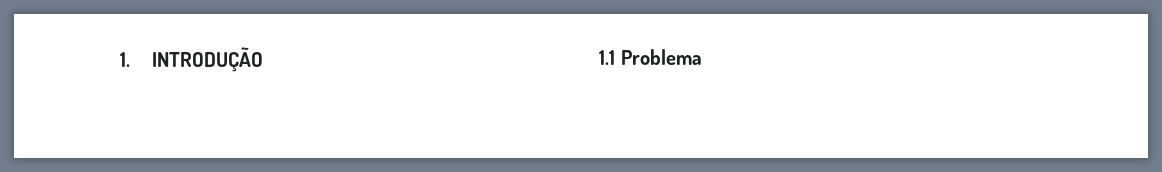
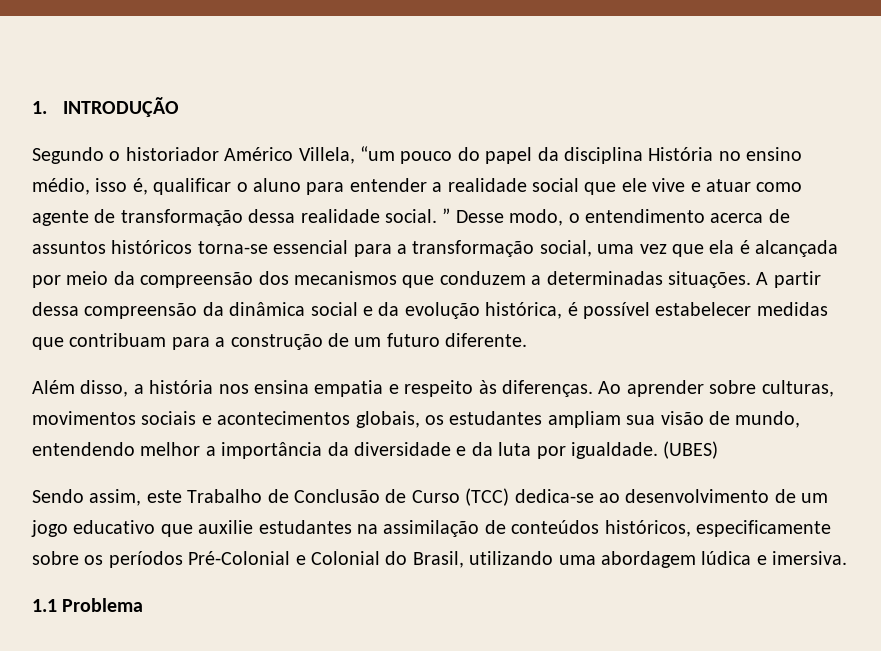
(263, 59) none -> [32,146,803,164] [32,178,803,195] [32,208,790,226] [32,240,839,257] [32,271,821,288] [32,302,828,319] [32,333,528,350] [32,380,834,397] [32,411,801,428] [32,441,719,459] [32,488,829,506] [31,520,831,537] [32,551,848,568] // Segundo o historiador Américo Villela, “um pouco do papel da disciplina História no ensino médio, isso é, qualificar o aluno para entender a realidade social que ele vive e atuar como agente de transformação dessa realidade social. ” Desse modo, o entendimento acerca de assuntos históricos torna-se essencial para a transformação social, uma vez que ela é alcançada por meio da compreensão dos mecanismos que conduzem a determinadas situações. A partir dessa compreensão da dinâmica social e da evolução histórica, é possível estabelecer medidas que contribuam para a construção de um futuro diferente. // Além disso, a história nos ensina empatia e respeito às diferenças. Ao aprender sobre culturas, movimentos sociais e acontecimentos globais, os estudantes ampliam sua visão de mundo, entendendo melhor a importância da diversidade e da luta por igualdade. (UBES) // Sendo assim, este Trabalho de Conclusão de Curso (TCC) dedica-se ao desenvolvimento de um jogo educativo que auxilie estudantes na assimilação de conteúdos históricos, especificamente sobre os períodos Pré-Colonial e Colonial do Brasil, utilizando uma abordagem lúdica e imersiva.

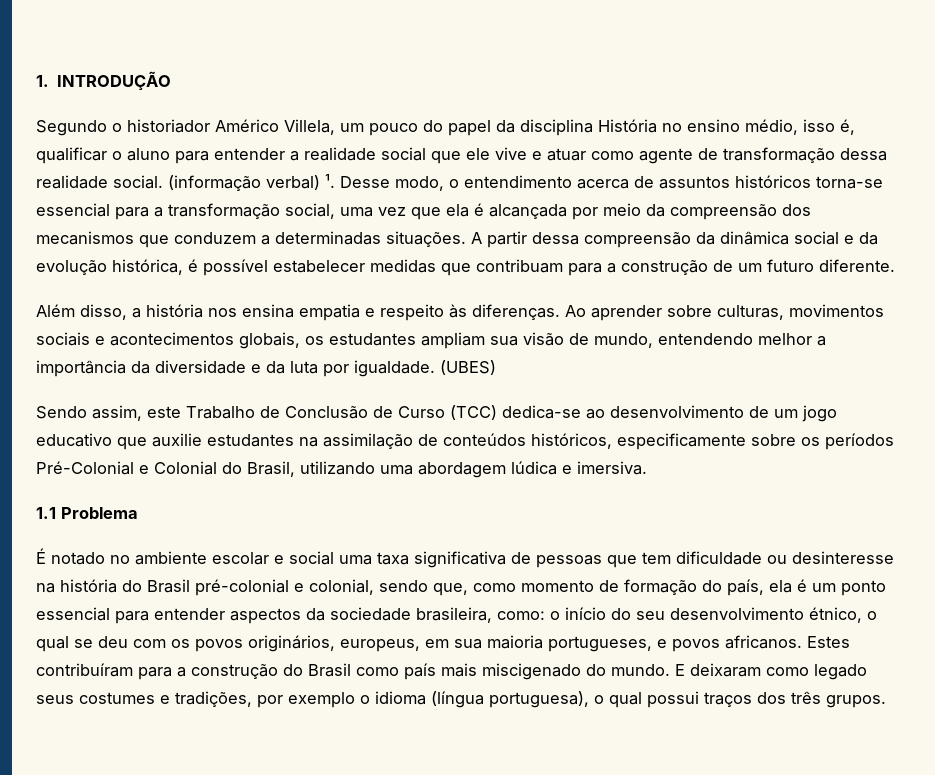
[360,146,395,161] “um -> [340,123,364,132] um
[442,208,451,223] ” -> [168,174,335,191] (informação verbal) ¹.
(144, 605) none -> [36,548,894,568] [36,579,886,596] [36,607,877,624] [36,635,850,652] [36,663,867,680] [36,691,886,708] // É notado no ambiente escolar e social uma taxa significativa de pessoas que tem dificuldade ou desinteresse na história do Brasil pré-colonial e colonial, sendo que, como momento de formação do país, ela é um ponto essencial para entender aspectos da sociedade brasileira, como: o início do seu desenvolvimento étnico, o qual se deu com os povos originários, europeus, em sua maioria portugueses, e povos africanos. Estes contribuíram para a construção do Brasil como país mais miscigenado do mundo. E deixaram como legado seus costumes e tradições, por exemplo o idioma (língua portuguesa), o qual possui traços dos três grupos.

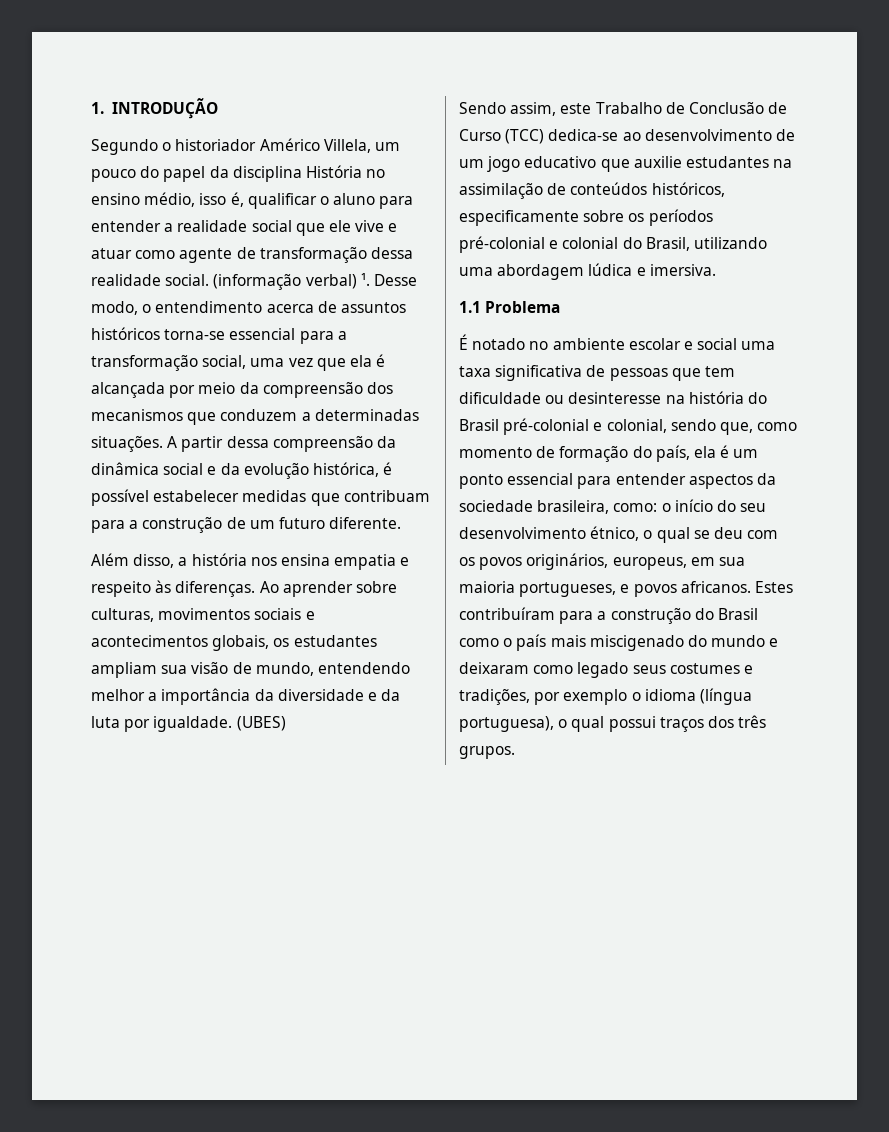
[36,461,217,475] Pré-Colonial e Colonial -> [459,236,619,253] pré-colonial e colonial
(399, 671) none -> [503,638,513,647] o
[611,664,685,676] mundo. E -> [711,635,779,647] mundo e

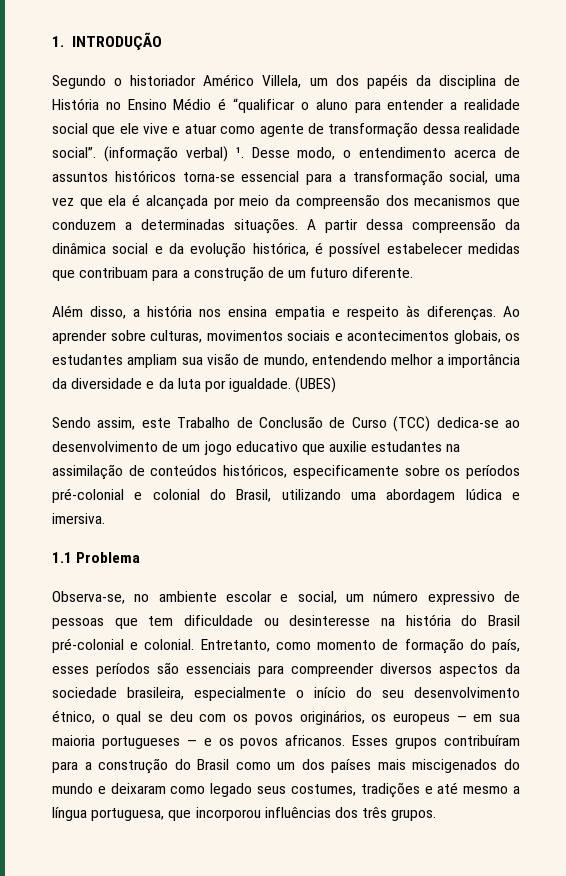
[91,166,206,182] pouco do papel -> [335,74,408,89] dos papéis
(302, 174) none -> [504,75,521,86] de
[91,192,317,209] ensino médio, isso é, qualificar -> [127,98,296,113] Ensino Médio é “qualificar
[165,274,210,286] social. -> [52,147,96,158] social”.
[459,334,526,350] É notado -> [52,591,125,604] Observa-se,
[697,338,776,350] [459,365,583,381] social uma taxa significativa -> [297,591,495,605] social, um número expressivo
[606,419,753,435] colonial, sendo que, -> [144,639,270,652] colonial. Entretanto,
[693,445,759,458] [459,473,686,489] ela é um ponto essencial para entender -> [52,662,432,677] esses períodos são essenciais para compreender diversos
[613,503,658,512] como: -> [194,687,286,701] especialmente
[612,557,745,570] [459,581,793,597] europeus, em sua maioria portugueses, e povos africanos. Estes -> [371,713,520,725] [52,735,438,749] os europeus — em sua maioria portugueses — e os povos africanos. Esses grupos
[503,634,684,651] o país mais miscigenado -> [277,759,498,773] um dos países mais miscigenados
[669,663,753,674] [459,688,752,705] [459,716,704,732] costumes e tradições, por exemplo o idioma (língua portuguesa), o qual possui traços -> [290,782,520,798] [52,807,331,821] costumes, tradições e até mesmo a língua portuguesa, que incorporou influências

